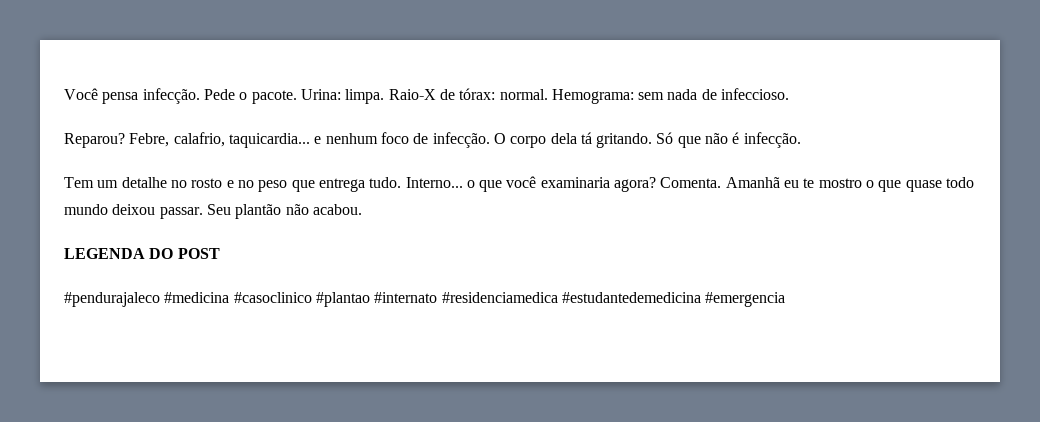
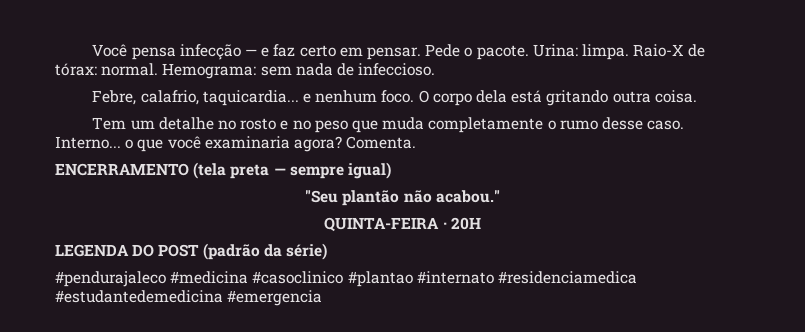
[142,88,200,104] infecção. -> [179,44,421,60] infecção — e faz certo em pensar.
[64,133,125,148] Reparou? -> (436, 69) none
[380,132,801,148] foco de infecção. O corpo dela tá gritando. Só que não é infecção. -> [381,90,697,106] foco. O corpo dela está gritando outra coisa.
[318,177,402,192] entrega tudo. -> [382,117,685,133] muda completamente o rumo desse caso.
[725,177,975,192] [64,204,362,219] Amanhã eu te mostro o que quase todo mundo deixou passar. Seu plantão não acabou. -> [55,162,391,179] [305,190,500,206] [324,217,481,232] // ENCERRAMENTO (tela preta — sempre igual) // "Seu plantão não acabou." // QUINTA-FEIRA · 20H
(220, 253) none -> [202,243,327,260] (padrão da série)

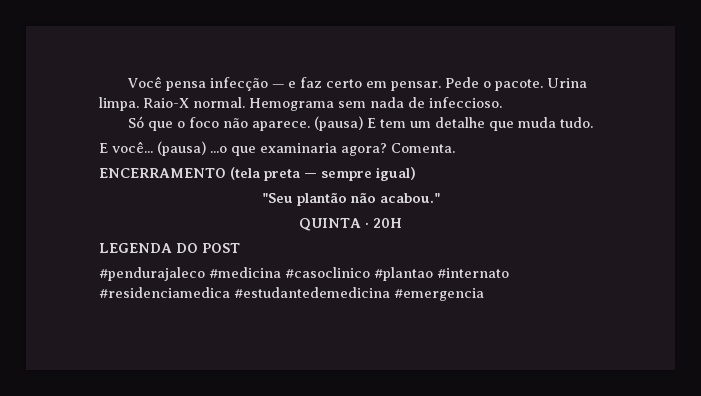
[532,44,578,57] Urina: -> [547,78,588,88] Urina
[688,44,706,57] [55,63,257,79] de tórax: normal. Hemograma: -> [193,97,334,111] normal. Hemograma
[92,90,697,106] [92,117,685,133] [55,136,201,152] Febre, calafrio, taquicardia... e nenhum foco. O corpo dela está gritando outra coisa. // Tem um detalhe no rosto e no peso que muda completamente o rumo desse caso. Interno... o que você -> [128,116,594,131] [99,141,256,156] Só que o foco não aparece. (pausa) E tem um detalhe que muda tudo. // E você... (pausa) ...o que
[324,217,440,232] QUINTA-FEIRA -> [299,218,361,231] QUINTA
[202,243,327,260] (padrão da série) -> (240, 248) none

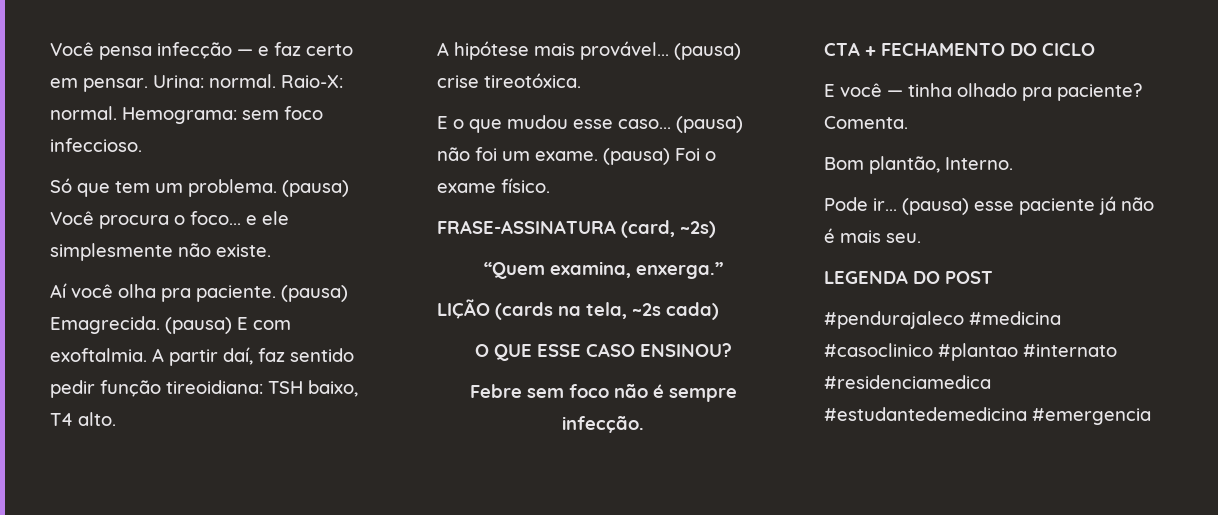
[445,77,588,91] [99,97,502,111] [128,116,594,131] [99,141,455,156] [99,167,416,181] [261,193,440,206] [299,218,402,231] Pede o pacote. Urina limpa. Raio-X normal. Hemograma sem nada de infeccioso. // Só que o foco não aparece. (pausa) E tem um detalhe que muda tudo. // E você... (pausa) ...o que examinaria agora? Comenta. // ENCERRAMENTO (tela preta — sempre igual) // "Seu plantão não acabou." // QUINTA · 20H -> [153,74,343,88] [50,106,323,124] [50,138,142,152] [50,178,349,197] [50,211,289,229] [50,243,271,261] [50,283,348,302] [50,316,291,334] [50,347,354,366] [50,380,358,398] [50,412,116,426] [437,41,741,60] [437,73,581,88] [437,115,743,133] [437,147,716,165] [437,178,550,193] [437,220,716,238] [483,261,723,279] [437,299,719,320] [474,343,732,361] [469,384,737,402] [562,416,644,433] [824,42,1095,56] [824,83,1142,101] [824,116,908,129] [824,156,1013,174] [824,196,1154,215] [824,228,921,243] Urina: normal. Raio-X: normal. Hemograma: sem foco infeccioso. // Só que tem um problema. (pausa) Você procura o foco... e ele simplesmente não existe. // Aí você olha pra paciente. (pausa) Emagrecida. (pausa) E com exoftalmia. A partir daí, faz sentido pedir função tireoidiana: TSH baixo, T4 alto. // A hipótese mais provável... (pausa) crise tireotóxica. // E o que mudou esse caso... (pausa) não foi um exame. (pausa) Foi o exame físico. // FRASE-ASSINATURA (card, ~2s) // “Quem examina, enxerga.” // LIÇÃO (cards na tela, ~2s cada) // O QUE ESSE CASO ENSINOU? // Febre sem foco não é sempre infecção. // CTA + FECHAMENTO DO CICLO // E você — tinha olhado pra paciente? Comenta. // Bom plantão, Interno. // Pode ir... (pausa) esse paciente já não é mais seu.

